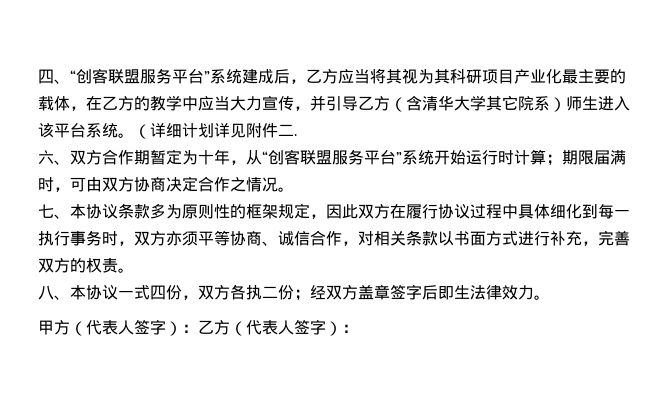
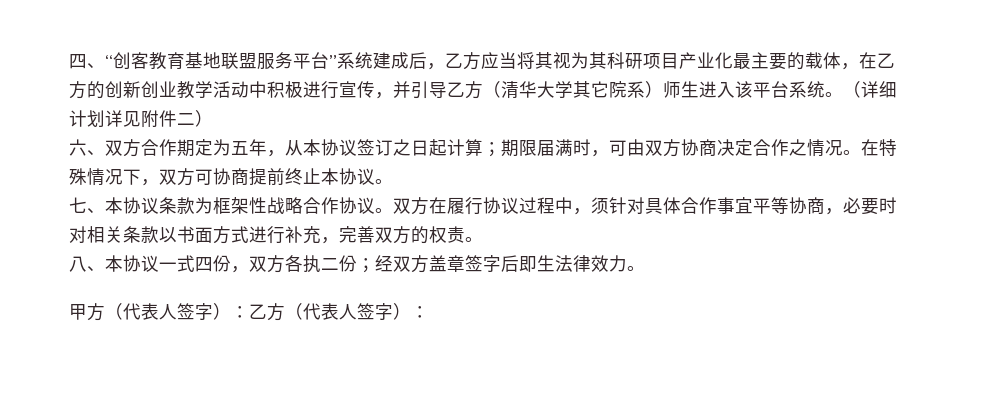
(108, 76) none -> [149,52,221,70] 教育基地
[150,95,262,111] 教学中应当大力 -> [105,81,339,99] 创新创业教学活动中积极进行
[406,96,422,111] 含 -> (501, 89) none
[294,134,297,136] . -> [195,110,213,127] ）
[150,149,514,165] 暂定为十年，从“创客联盟服务平台”系统开始运行时 -> [195,139,447,157] 定为五年，从本协议签订之日起
[38,203,358,219] // 七、本协议条款多为原则性的框架规定，因此 -> [861,139,897,156] [69,168,393,186] [69,197,393,215] 在特殊情况下，双方可协商提前终止本协议。 // 七、本协议条款为框架性战略合作协议。
[518,204,630,219] [38,230,358,246] 具体细化到每一执行事务时，双方亦须平等协商、诚信合作， -> [573,197,897,215] ，须针对具体合作事宜平等协商，必要时

